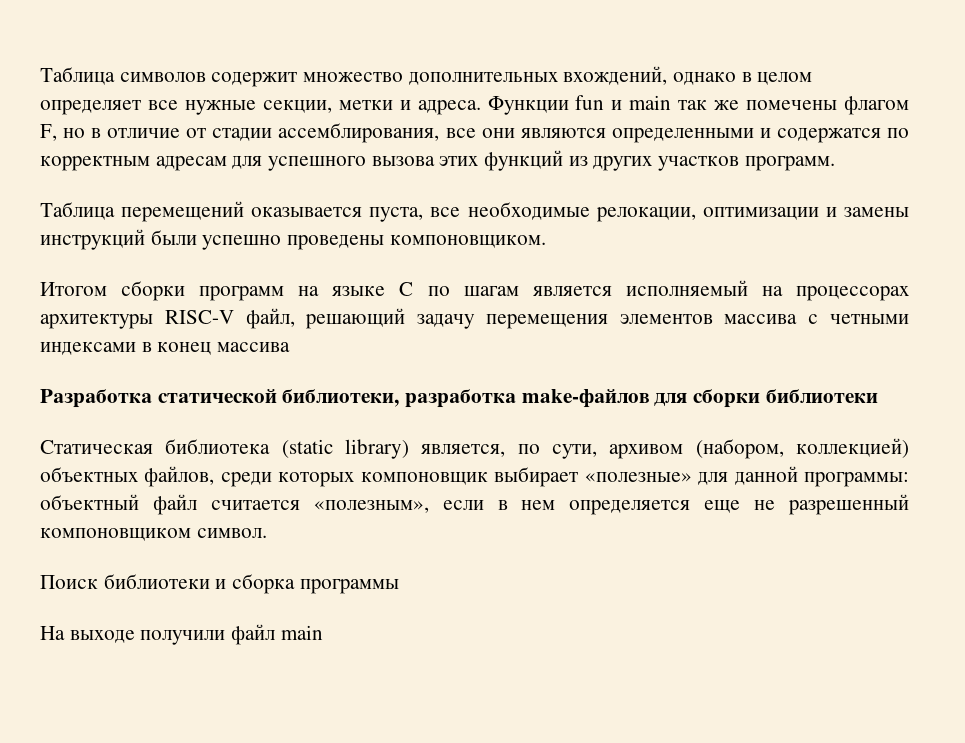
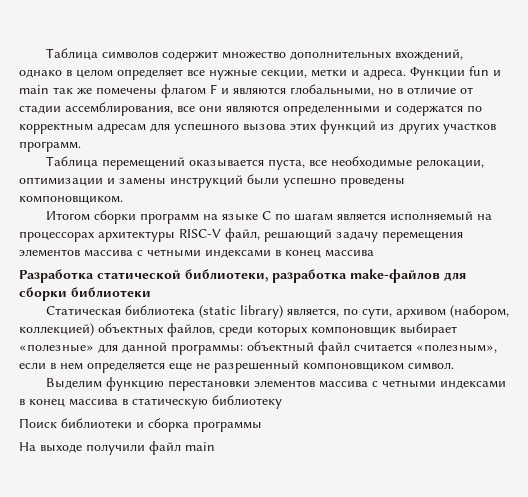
[40,124,57,141] F, -> [210,84,374,96] F и являются глобальными,
(267, 533) none -> [45,377,506,391] [19,395,282,409] // Выделим функцию перестановки элементов массива с четными индексами в конец массива в статическую библиотеку

